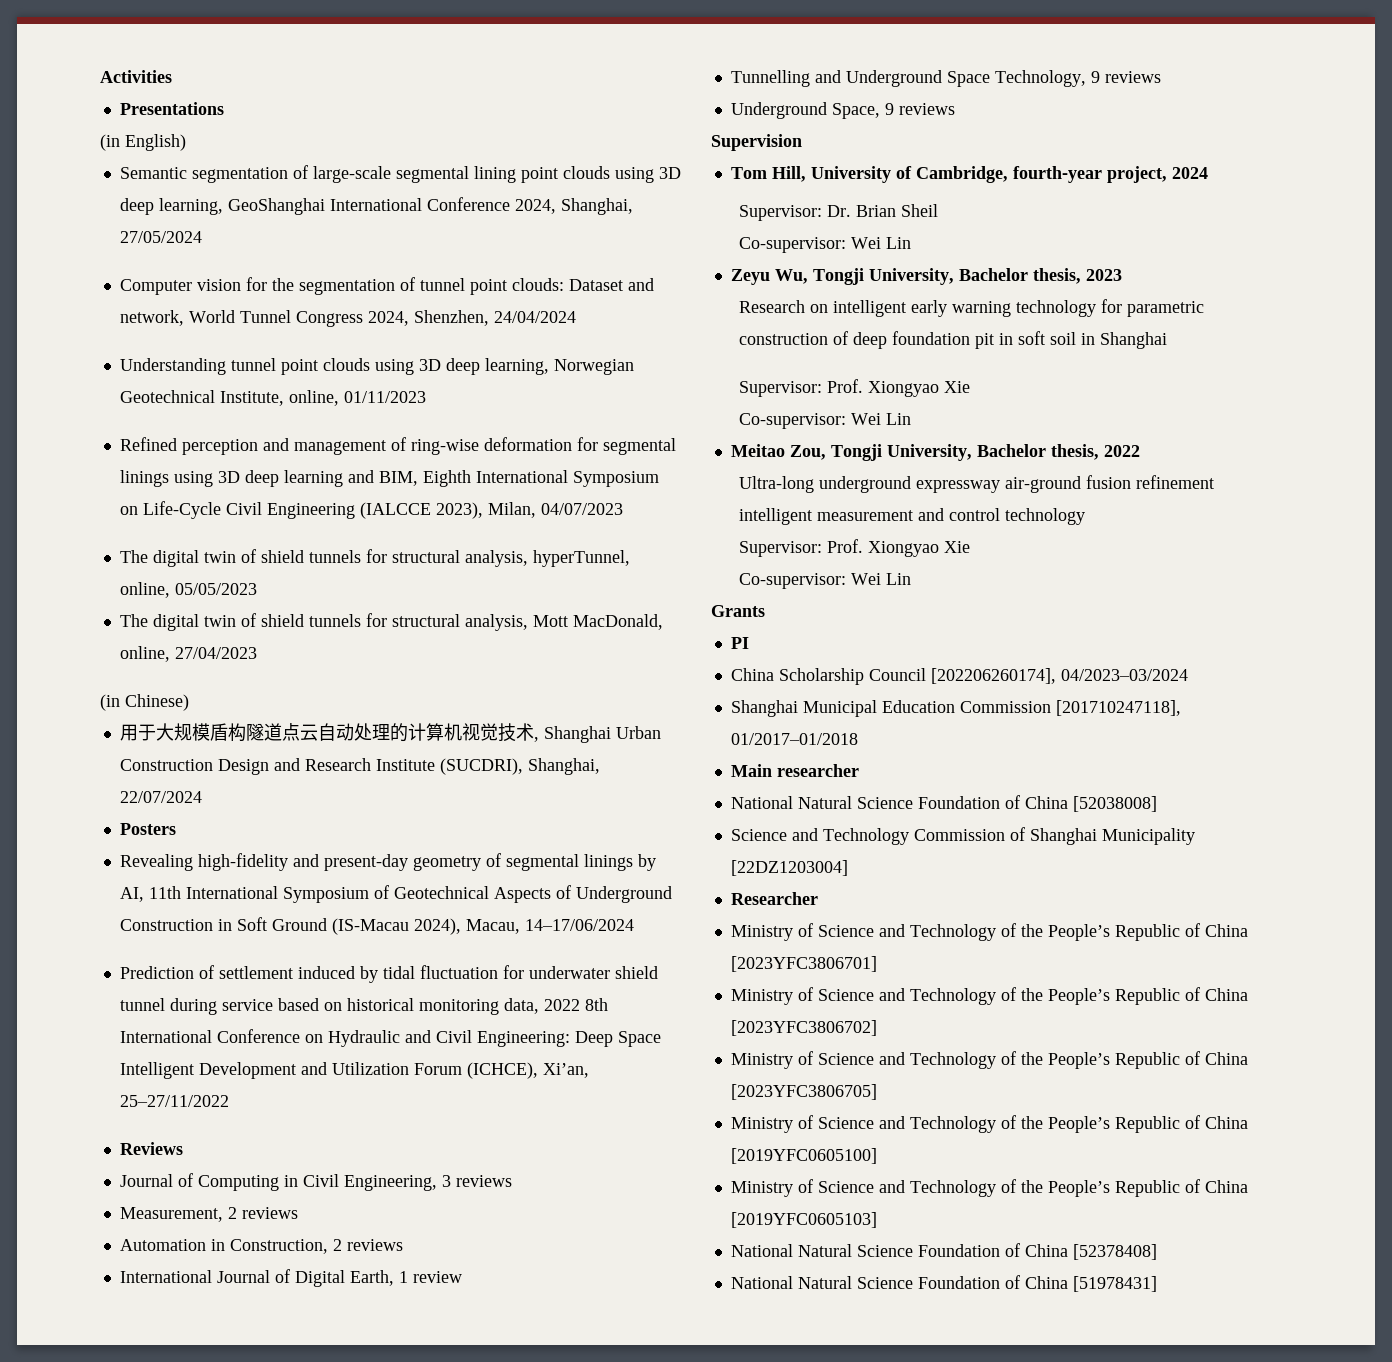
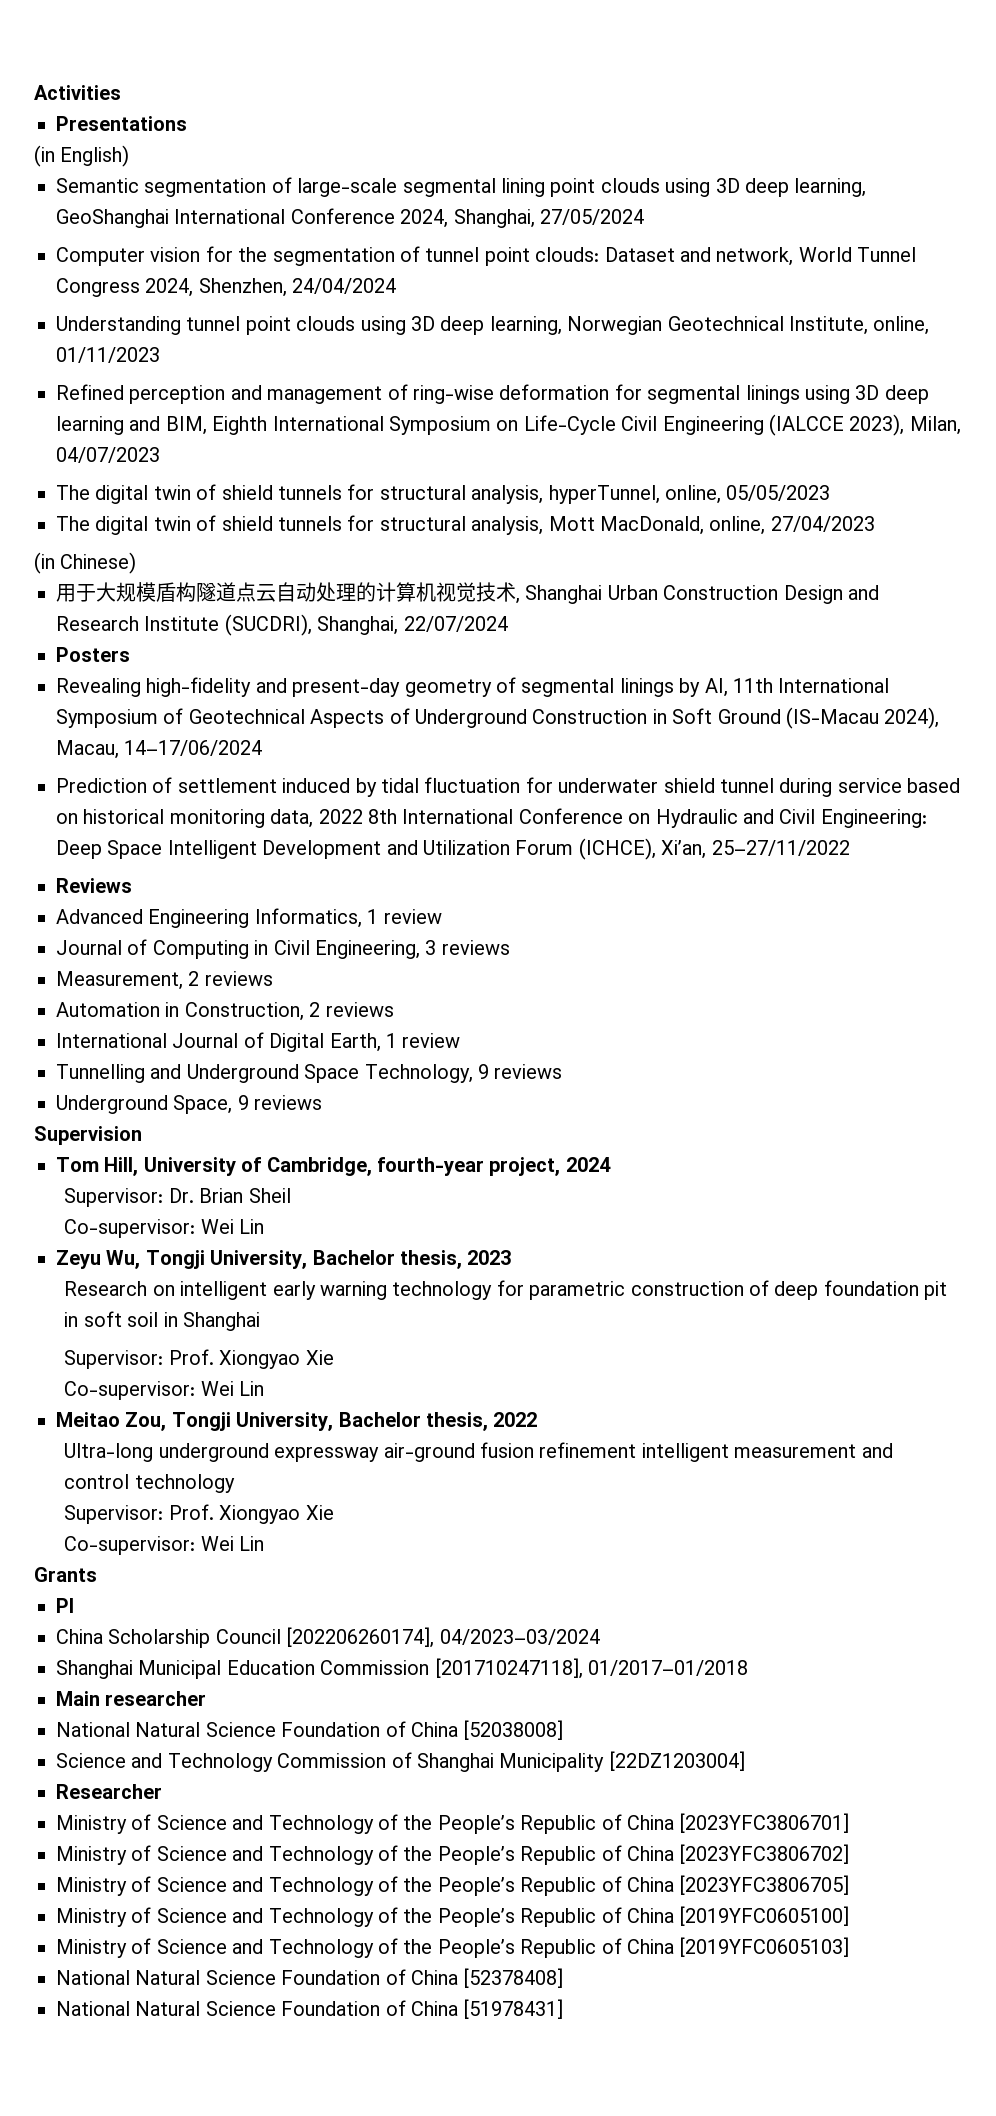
(183, 1148) none -> [56,908,442,928] // Advanced Engineering Informatics, 1 review

